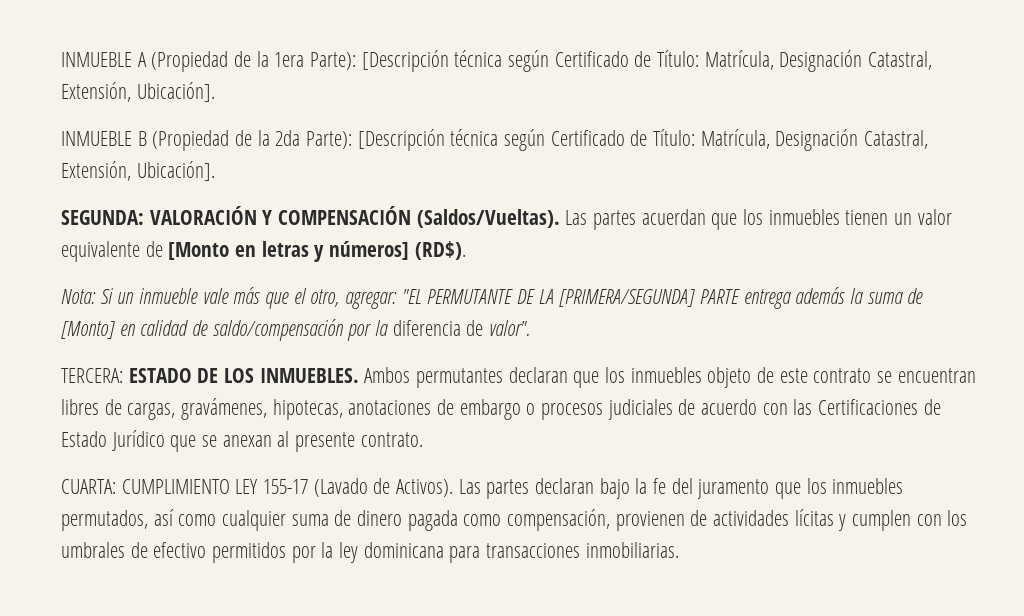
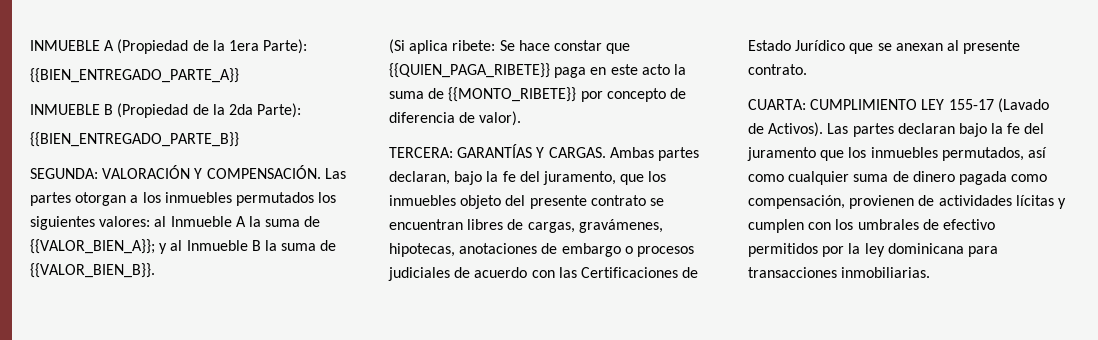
[361,50,933,72] [61,82,215,102] [Descripción técnica según Certificado de Título: Matrícula, Designación Catastral, Extensión, Ubicación]. -> [30,68,239,83] // {{BIEN_ENTREGADO_PARTE_A}}
[357,129,929,151] [61,161,215,181] [61,206,952,230] [61,241,466,262] [61,287,924,309] [61,319,389,341] [Descripción técnica según Certificado de Título: Matrícula, Designación Catastral, Extensión, Ubicación]. // SEGUNDA: VALORACIÓN Y COMPENSACIÓN (Saldos/Vueltas). Las partes acuerdan que los inmuebles tienen un valor equivalente de [Monto en letras y números] (RD$). // Nota: Si un inmueble vale más que el otro, agregar: "EL PERMUTANTE DE LA [PRIMERA/SEGUNDA] PARTE entrega además la suma de [Monto] en calidad de saldo/compensación por la -> [30,132,239,147] [30,165,346,179] [30,192,337,206] [30,216,321,230] [30,239,337,254] [30,263,155,278] [389,39,631,54] [389,63,686,78] [389,87,686,102] // {{BIEN_ENTREGADO_PARTE_B}} // SEGUNDA: VALORACIÓN Y COMPENSACIÓN. Las partes otorgan a los inmuebles permutados los siguientes valores: al Inmueble A la suma de {{VALOR_BIEN_A}}; y al Inmueble B la suma de {{VALOR_BIEN_B}}. // (Si aplica ribete: Se hace constar que {{QUIEN_PAGA_RIBETE}} paga en este acto la suma de {{MONTO_RIBETE}} por concepto de
[489,320,531,336] valor". -> [479,111,522,126] valor).
[128,367,568,388] ESTADO DE LOS INMUEBLES. Ambos permutantes declaran -> [457,144,699,161] [389,171,616,185] GARANTÍAS Y CARGAS. Ambas partes declaran, bajo la fe del juramento,
[757,367,808,383] de este -> [505,195,587,209] del presente

